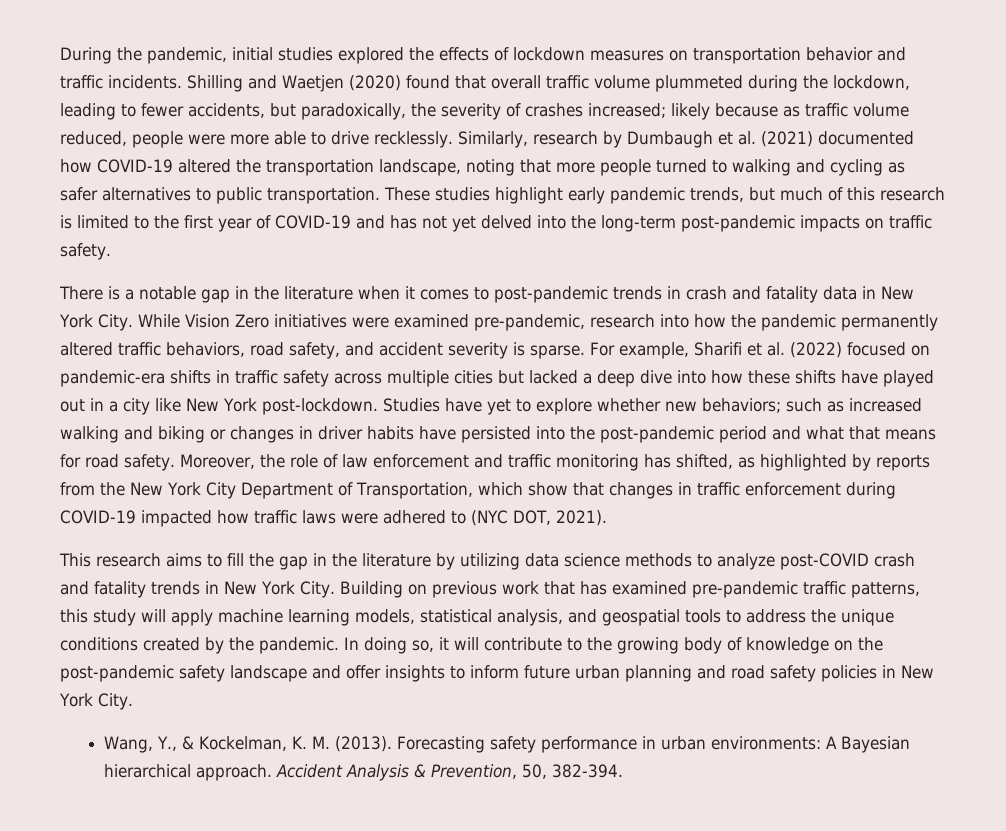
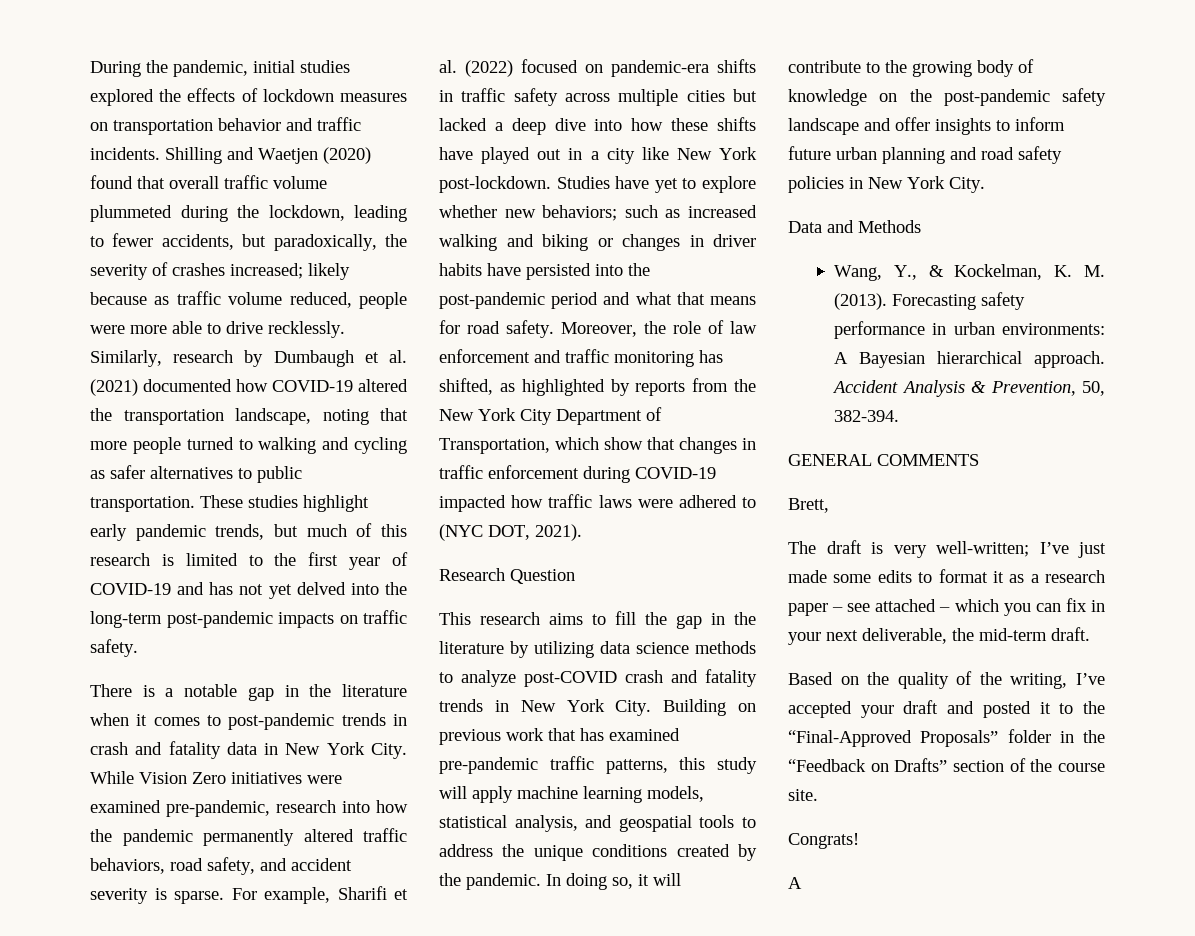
(607, 518) none -> [439,568,575,584] // Research Question
(133, 701) none -> [788,220,921,233] // Data and Methods
(623, 771) none -> [788,454,979,466] [788,498,829,513] [788,540,1106,558] [788,569,1105,583] [788,598,1105,616] [788,627,1090,645] [788,671,1105,689] [788,700,1105,718] [788,729,1105,747] [788,758,1105,772] [788,789,818,801] [788,833,859,849] [788,877,802,889] // GENERAL COMMENTS // Brett, // The draft is very well-written; I’ve just made some edits to format it as a research paper – see attached – which you can fix in your next deliverable, the mid-term draft. // Based on the quality of the writing, I’ve accepted your draft and posted it to the “Final-Approved Proposals” folder in the “Feedback on Drafts” section of the course site. // Congrats! // A

